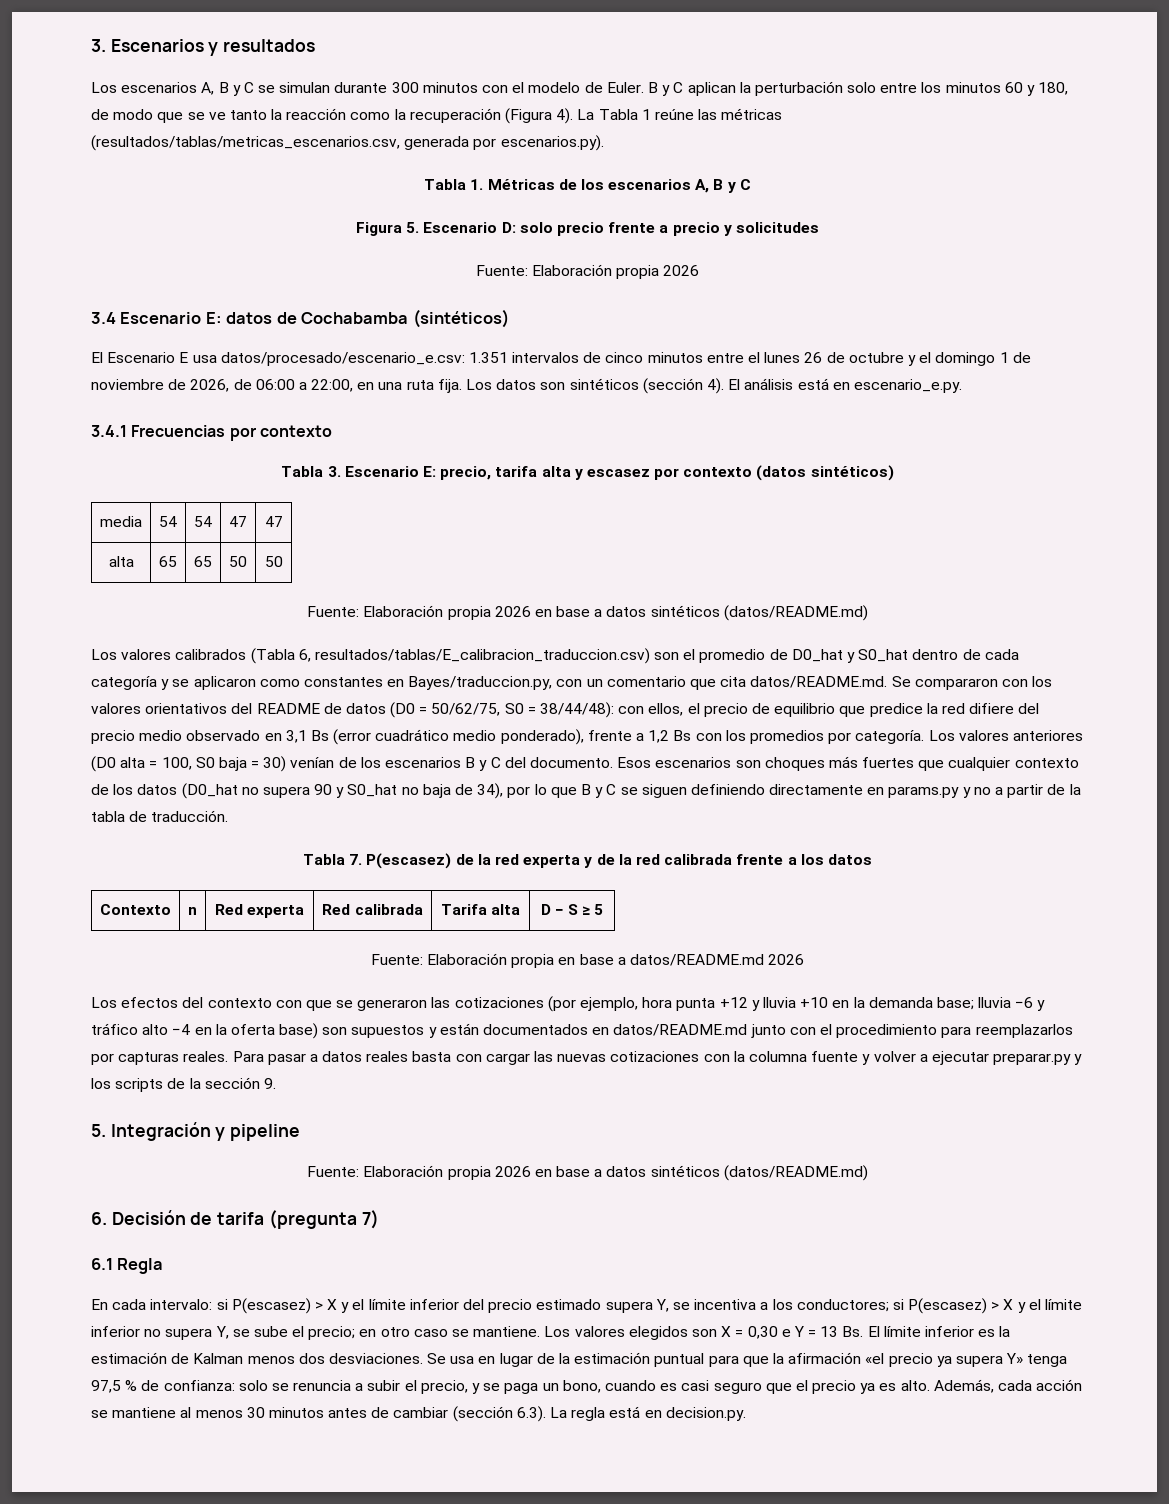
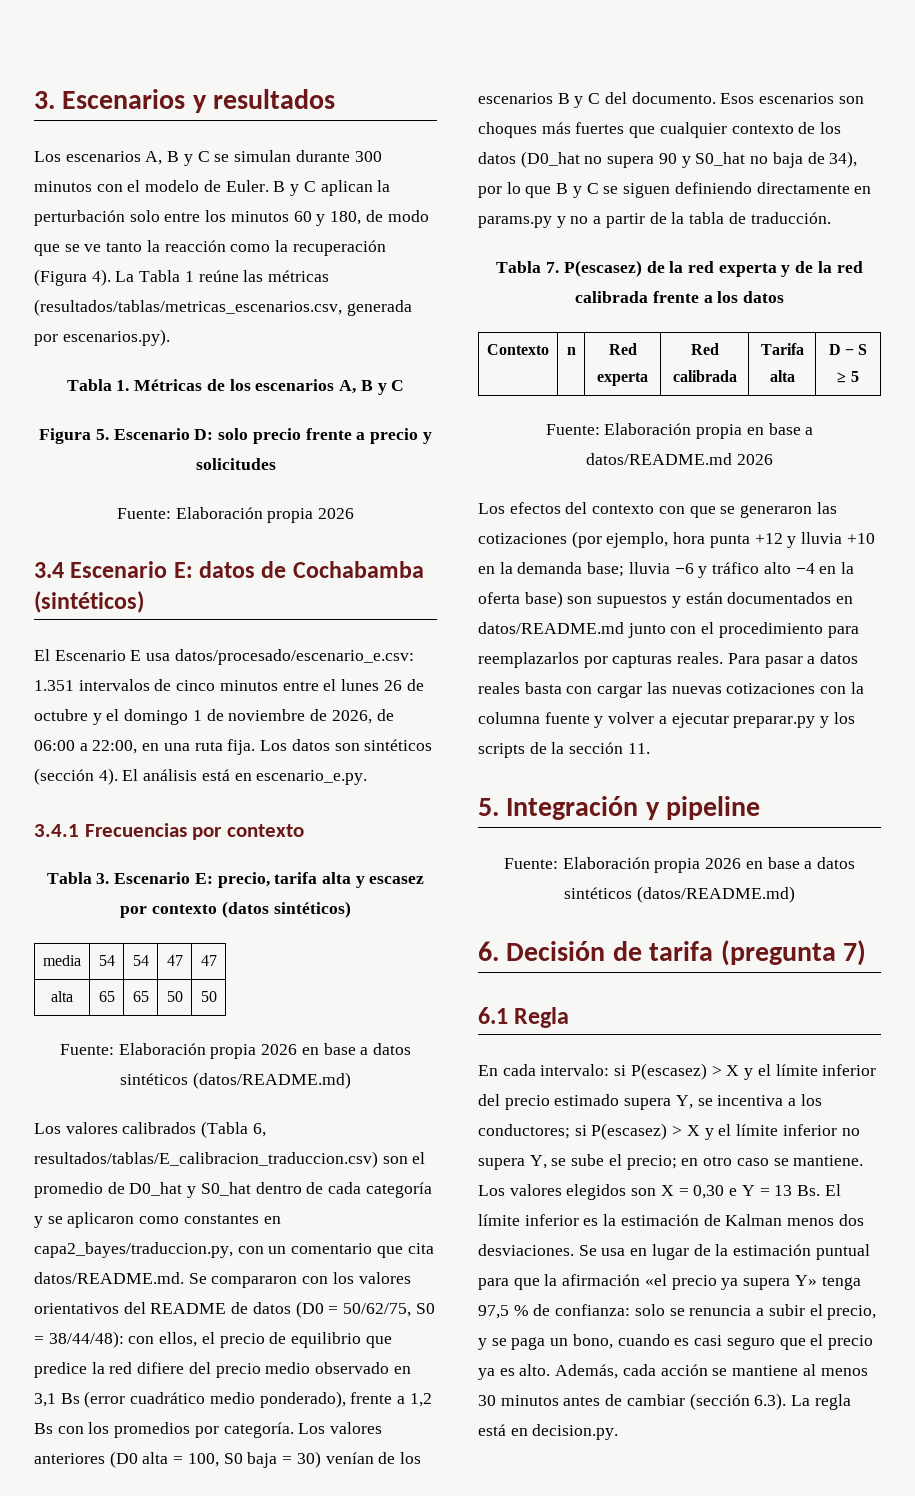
[408,676,553,690] Bayes/traduccion.py, -> [34,1242,233,1258] capa2_bayes/traduccion.py,
[263,1078,276,1089] 9. -> [627,743,650,754] 11.

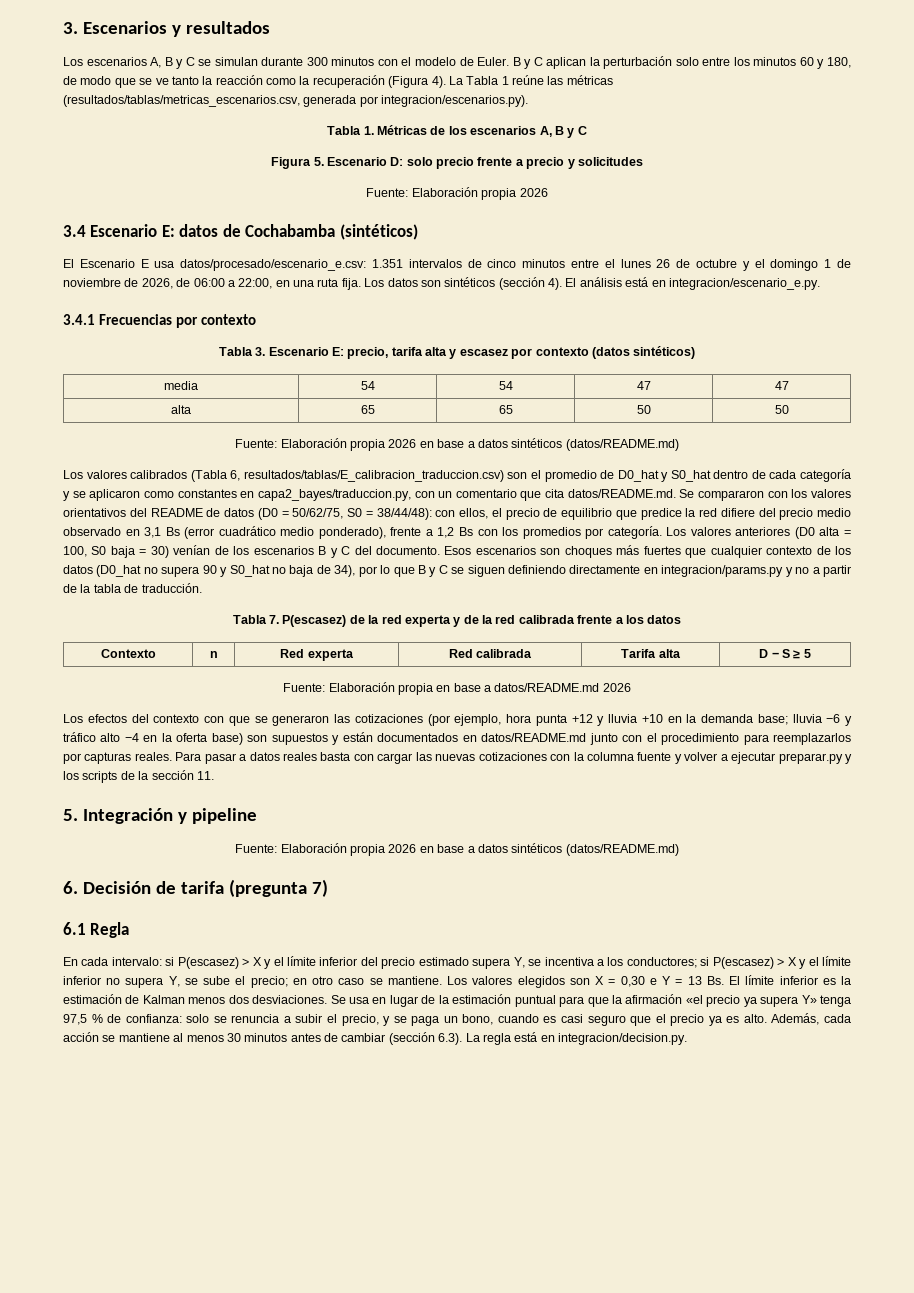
[62,329,170,346] escenarios.py). -> [381,95,529,107] integracion/escenarios.py).
[256,770,368,785] escenario_e.py. -> [668,278,820,290] integracion/escenario_e.py.
[478,216,552,228] params.py -> [661,565,784,577] integracion/params.py
[532,1424,619,1440] decision.py. -> [558,1033,687,1045] integracion/decision.py.

